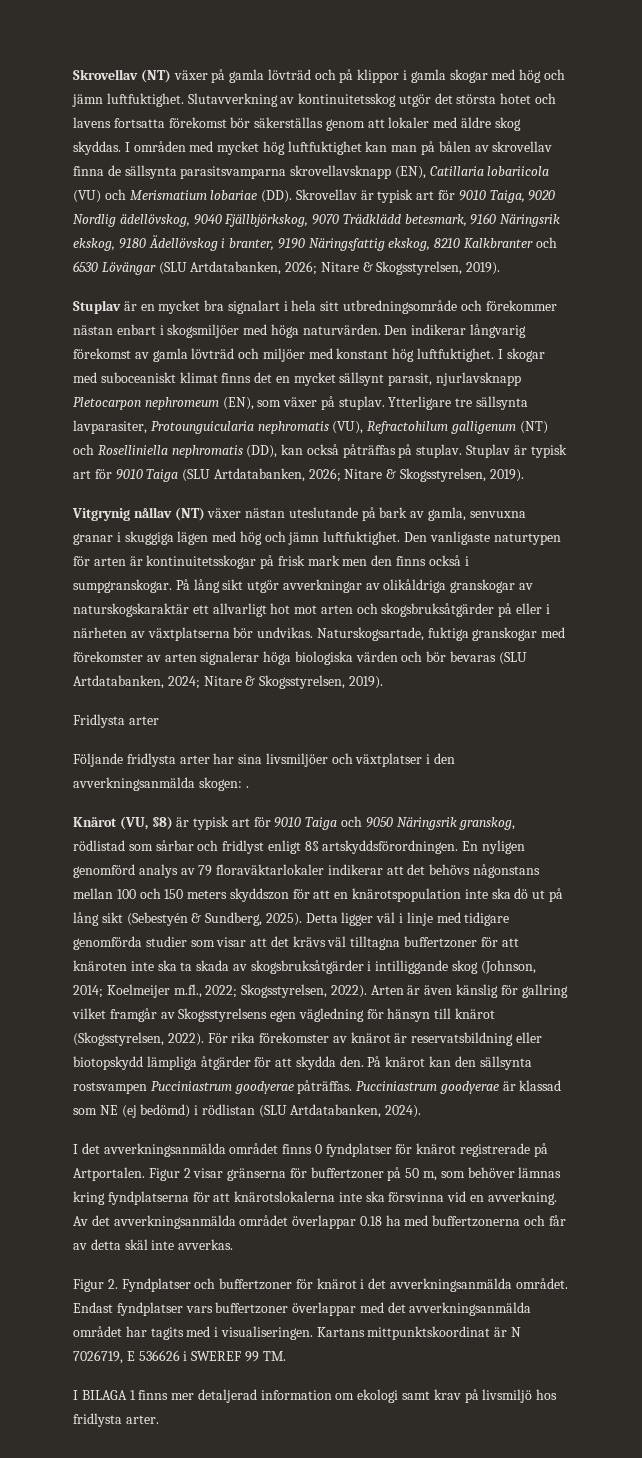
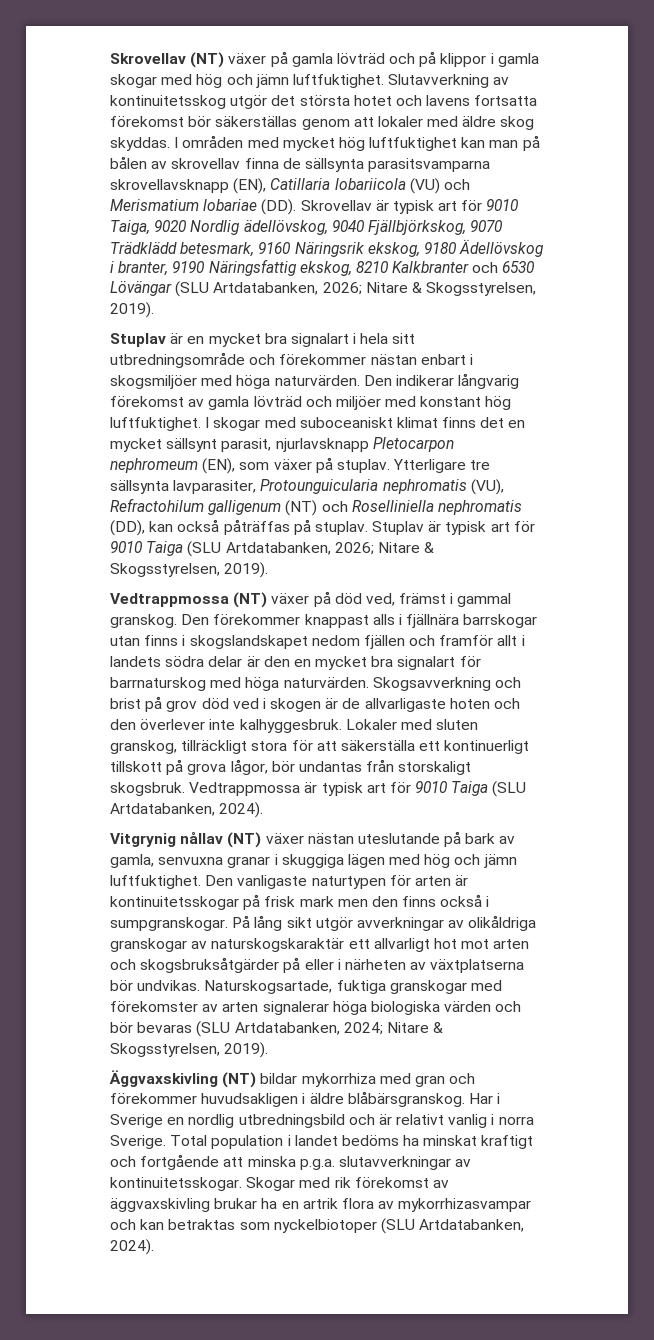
(524, 475) none -> [110,591,512,608] [110,614,538,628] [110,635,525,649] [110,656,481,670] [110,677,521,691] [110,696,521,712] [110,719,479,733] [110,740,530,754] [110,759,472,775] [110,781,527,797] [110,802,264,818] // Vedtrappmossa (NT) växer på död ved, främst i gammal granskog. Den förekommer knappast alls i fjällnära barrskogar utan finns i skogslandskapet nedom fjällen och framför allt i landets södra delar är den en mycket bra signalart för barrnaturskog med höga naturvärden. Skogsavverkning och brist på grov död ved i skogen är de allvarligaste hoten och den överlever inte kalhyggesbruk. Lokaler med sluten granskog, tillräckligt stora för att säkerställa ett kontinuerligt tillskott på grova lågor, bör undantas från storskaligt skogsbruk. Vedtrappmossa är typisk art för 9010 Taiga (SLU Artdatabanken, 2024).
[73,714,159,728] [73,753,456,767] [73,777,249,791] [73,816,516,830] [73,840,526,854] [73,864,541,878] [73,888,563,902] [73,912,510,926] [73,936,519,950] [73,960,536,974] [73,984,568,998] [72,1008,496,1022] [73,1032,543,1046] [73,1056,532,1070] [73,1080,562,1094] [73,1104,422,1118] [73,1143,548,1157] [73,1167,562,1181] [73,1191,557,1205] [73,1215,566,1229] [73,1239,234,1250] [73,1278,568,1292] [73,1302,532,1316] [73,1326,522,1340] [73,1350,286,1364] [73,1389,558,1403] [73,1413,159,1427] Fridlysta arter // Följande fridlysta arter har sina livsmiljöer och växtplatser i den avverkningsanmälda skogen: . // Knärot (VU, §8) är typisk art för 9010 Taiga och 9050 Näringsrik granskog, rödlistad som sårbar och fridlyst enligt 8§ artskyddsförordningen. En nyligen genomförd analys av 79 floraväktarlokaler indikerar att det behövs någonstans mellan 100 och 150 meters skyddszon för att en knärotspopulation inte ska dö ut på lång sikt (Sebestyén & Sundberg, 2025). Detta ligger väl i linje med tidigare genomförda studier som visar att det krävs väl tilltagna buffertzoner för att knäroten inte ska ta skada av skogsbruksåtgärder i intilliggande skog (Johnson, 2014; Koelmeijer m.fl., 2022; Skogsstyrelsen, 2022). Arten är även känslig för gallring vilket framgår av Skogsstyrelsens egen vägledning för hänsyn till knärot (Skogsstyrelsen, 2022). För rika förekomster av knärot är reservatsbildning eller biotopskydd lämpliga åtgärder för att skydda den. På knärot kan den sällsynta rostsvampen Pucciniastrum goodyerae påträffas. Pucciniastrum goodyerae är klassad som NE (ej bedömd) i rödlistan (SLU Artdatabanken, 2024). // I det avverkningsanmälda området finns 0 fyndplatser för knärot registrerade på Artportalen. Figur 2 visar gränserna för buffertzoner på 50 m, som behöver lämnas kring fyndplatserna för att knärotslokalerna inte ska försvinna vid en avverkning. Av det avverkningsanmälda området överlappar 0.18 ha med buffertzonerna och får av detta skäl inte avverkas. // Figur 2. Fyndplatser och buffertzoner för knärot i det avverkningsanmälda området. Endast fyndplatser vars buffertzoner överlappar med det avverkningsanmälda området har tagits med i visualiseringen. Kartans mittpunktskoordinat är N 7026719, E 536626 i SWEREF 99 TM. // I BILAGA 1 finns mer detaljerad information om ekologi samt krav på livsmiljö hos fridlysta arter. -> [109,1070,476,1088] [110,1091,501,1107] [110,1114,534,1128] [110,1135,534,1149] [110,1154,472,1170] [110,1177,449,1191] [110,1198,532,1212] [110,1218,525,1234] [110,1239,154,1255] Äggvaxskivling (NT) bildar mykorrhiza med gran och förekommer huvudsakligen i äldre blåbärsgranskog. Har i Sverige en nordlig utbredningsbild och är relativt vanlig i norra Sverige. Total population i landet bedöms ha minskat kraftigt och fortgående att minska p.g.a. slutavverkningar av kontinuitetsskogar. Skogar med rik förekomst av äggvaxskivling brukar ha en artrik flora av mykorrhizasvampar och kan betraktas som nyckelbiotoper (SLU Artdatabanken, 2024).

